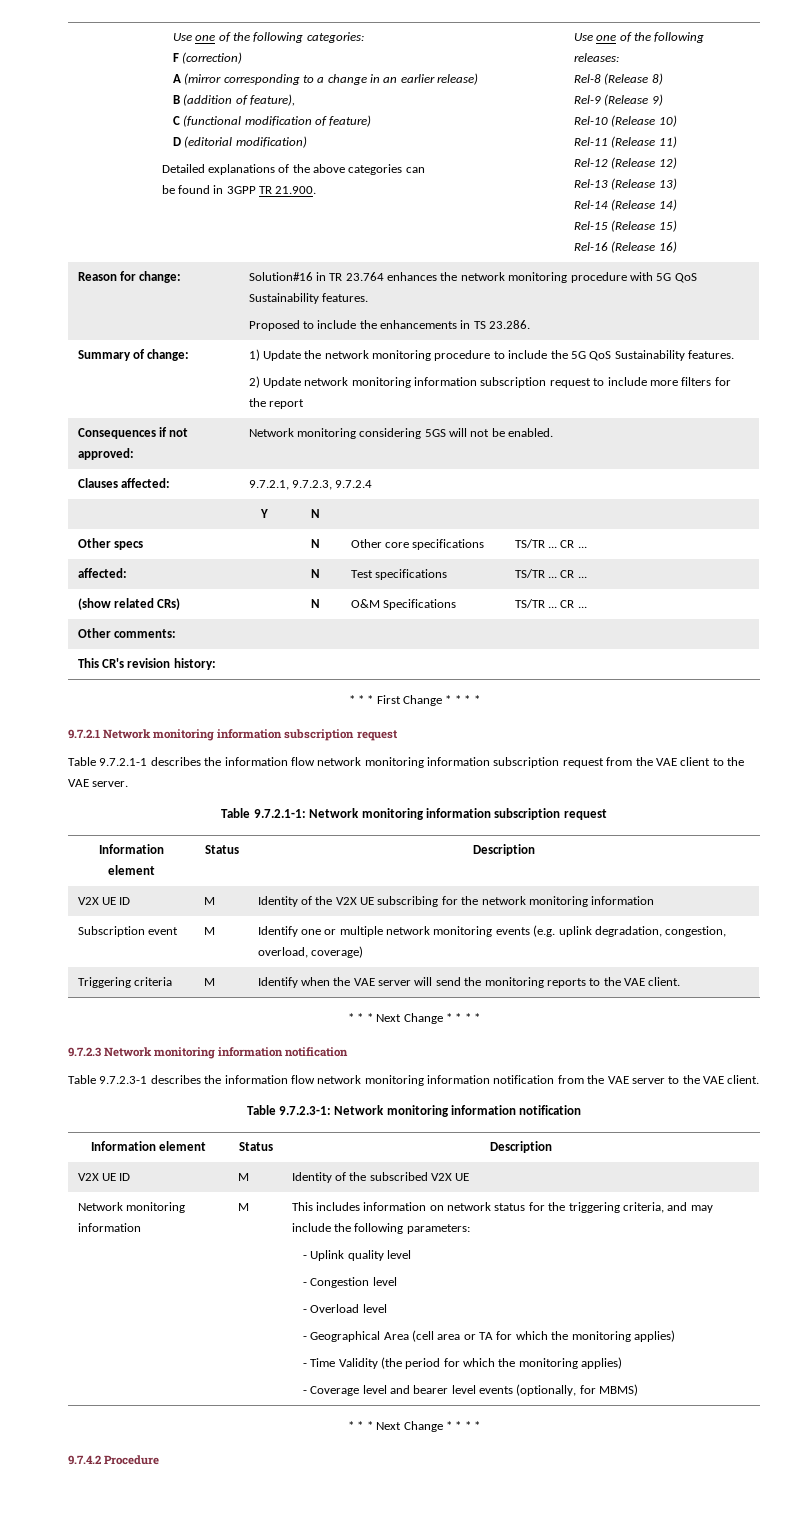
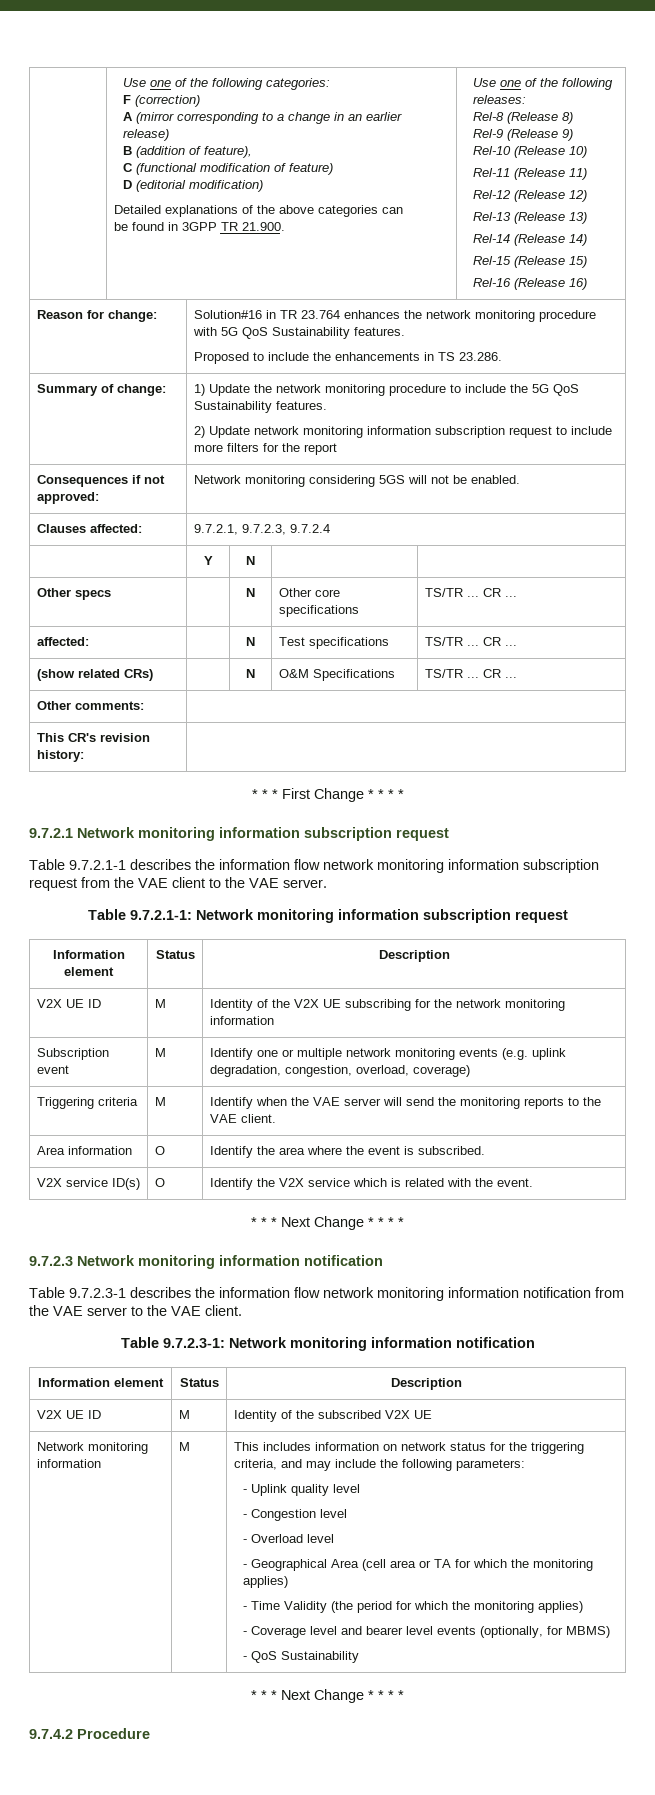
(681, 981) none -> [36,1146,132,1155] [154,1146,165,1155] [209,1146,485,1158] [36,1178,140,1190] [154,1178,165,1187] [209,1178,533,1190] // Area information | O | Identify the area where the event is subscribed. // V2X service ID(s) | O | Identify the V2X service which is related with the event.
(639, 1390) none -> [243,1651,360,1663] // - QoS Sustainability

